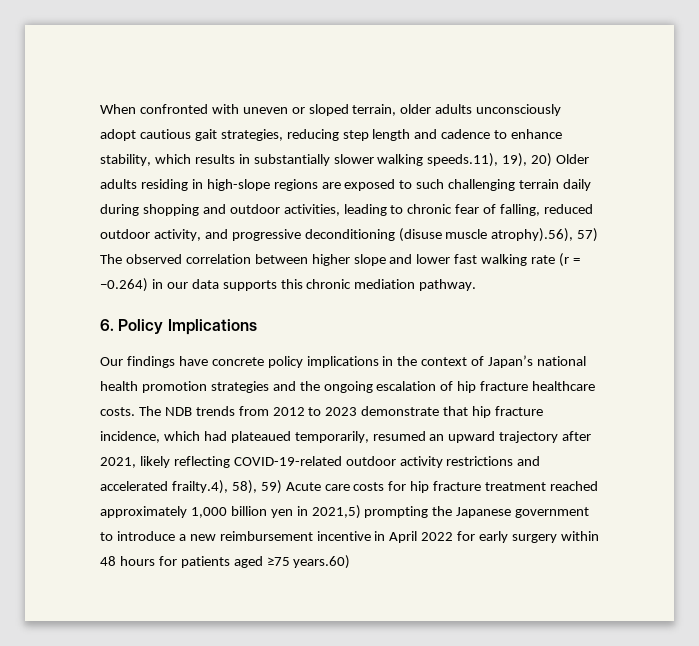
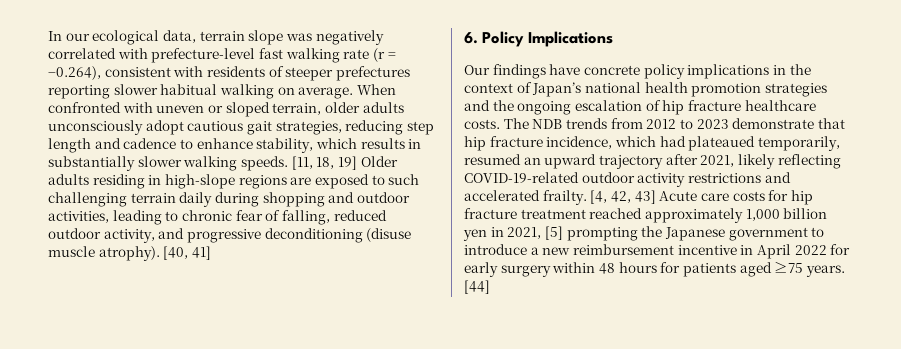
(100, 109) none -> [48,30,384,45] [48,48,396,63] [48,66,410,81] [48,84,354,99] In our ecological data, terrain slope was negatively correlated with prefecture-level fast walking rate (r = −0.264), consistent with residents of steeper prefectures reporting slower habitual walking on average.
[427,153,553,167] speeds.11), 19), 20) -> [240,156,357,171] speeds. [11, 18, 19]
[491,228,599,242] [100,253,580,267] [100,278,477,292] atrophy).56), 57) The observed correlation between higher slope and lower fast walking rate (r = −0.264) in our data supports this chronic mediation pathway. -> [98,246,211,261] atrophy). [40, 41]
[171,480,282,494] frailty.4), 58), 59) -> [542,190,656,205] frailty. [4, 42, 43]
[311,505,361,519] 2021,5) -> [507,226,563,240] 2021, [5]
[293,555,351,569] years.60) -> [805,265,845,277] [464,280,490,294] years. [44]

